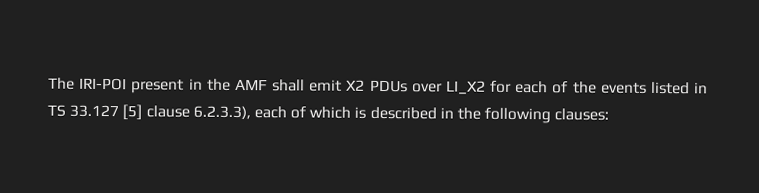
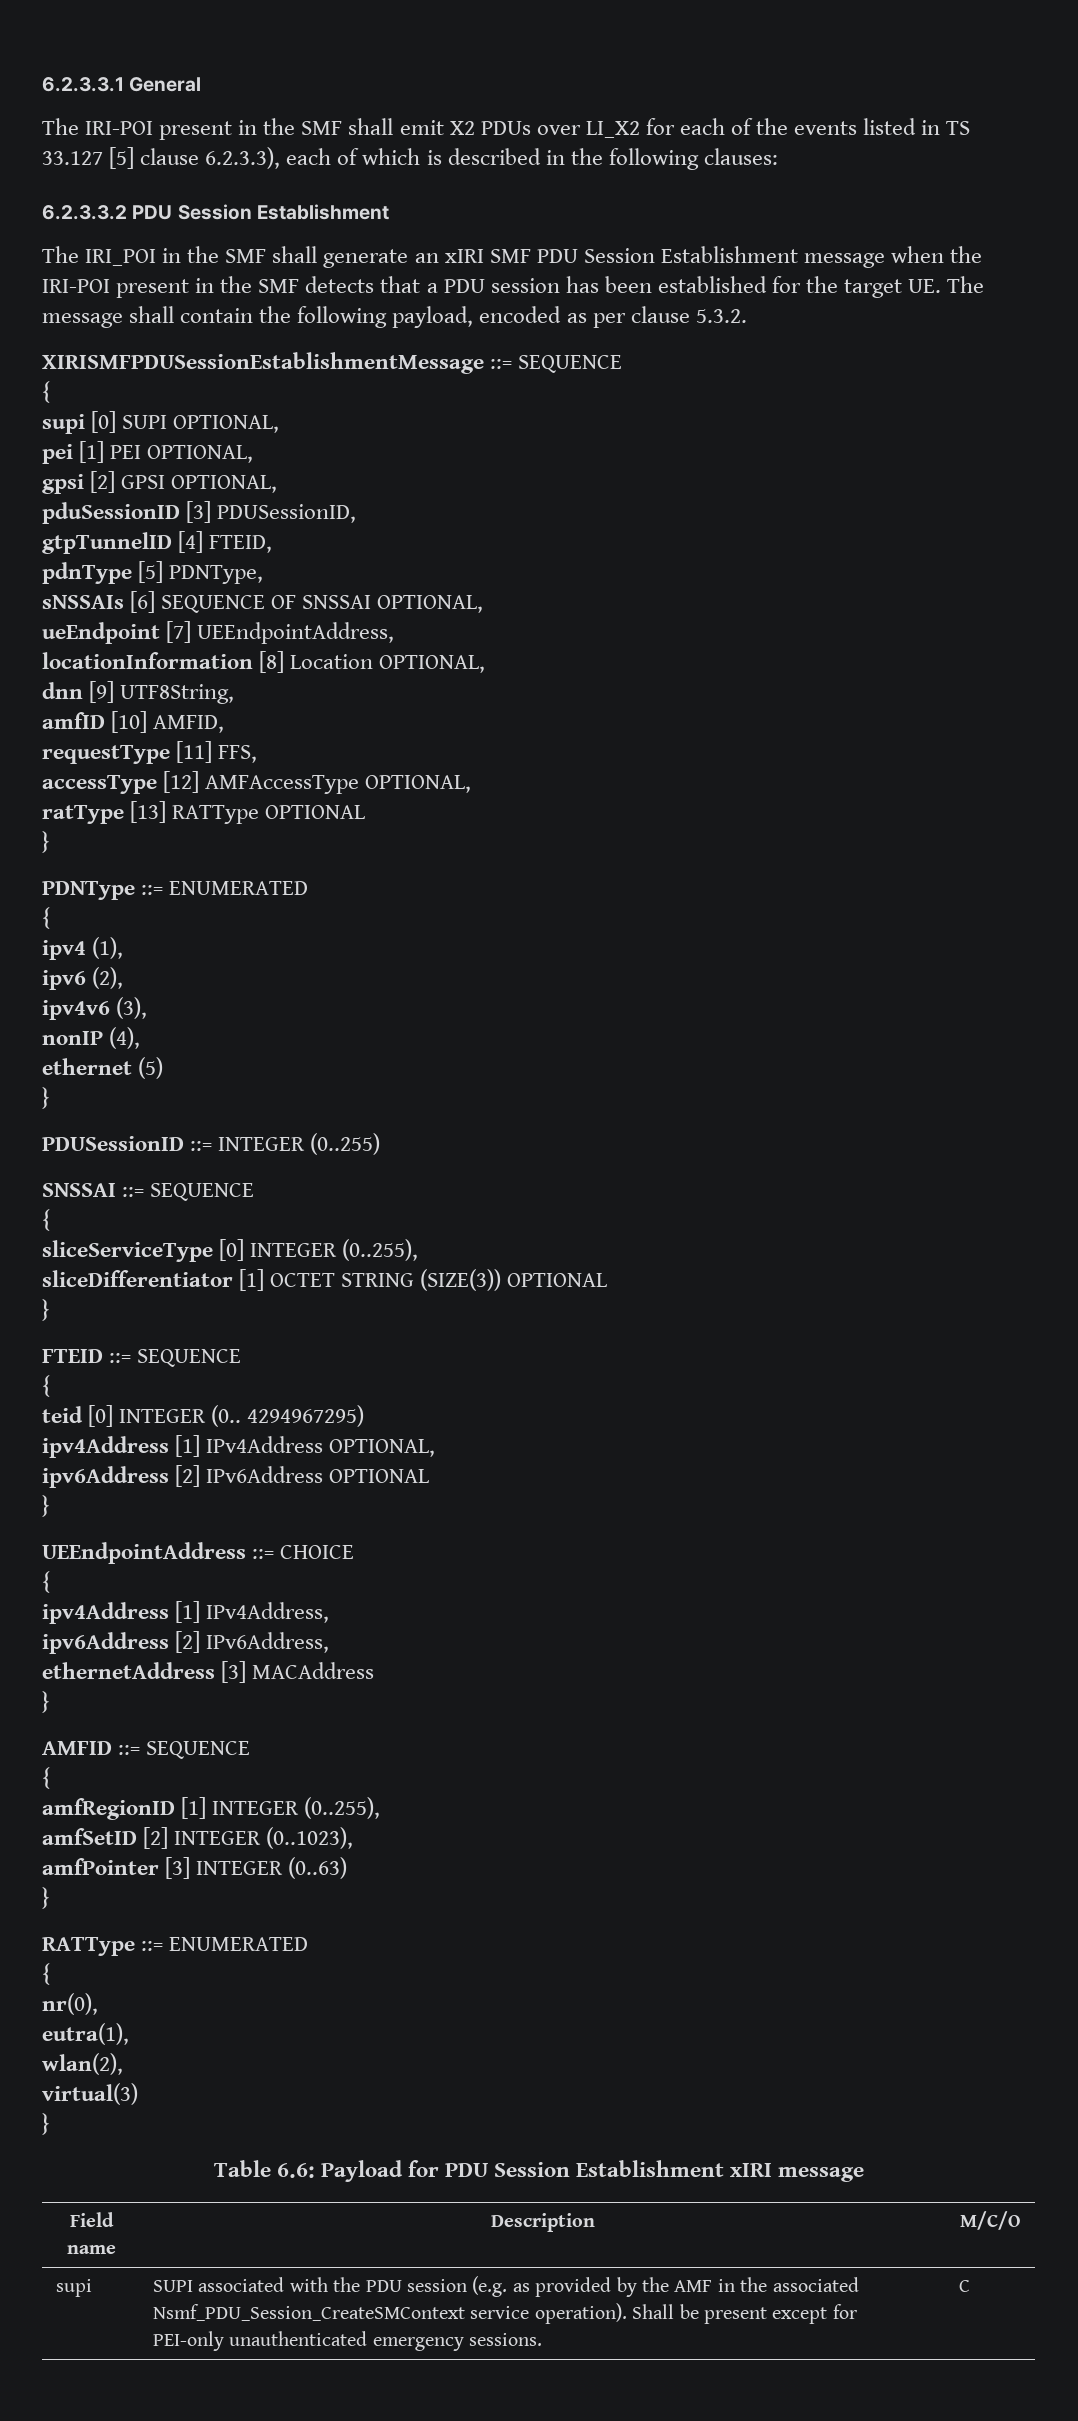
(48, 83) none -> [42,77,202,92] 6.2.3.3.1 General //
[234,78,268,91] AMF -> [301,121,343,135] SMF
(610, 114) none -> [42,204,389,220] [42,246,983,268] [42,276,985,298] [42,306,747,328] [42,352,623,374] [42,381,50,403] [42,411,280,434] [42,441,254,464] [42,471,278,494] [42,501,357,524] [42,531,273,554] [42,561,264,584] [42,591,484,613] [42,621,395,644] [42,651,486,673] [42,681,235,704] [42,711,225,733] [42,741,258,764] [42,771,472,794] [42,801,366,824] [42,831,50,853] [42,881,309,900] [42,907,50,929] [42,937,124,960] [42,967,124,990] [42,997,148,1020] [42,1027,141,1049] [42,1057,164,1079] [42,1087,50,1109] [42,1133,381,1155] [42,1183,255,1201] [42,1209,50,1231] [42,1239,419,1262] [42,1269,608,1291] [42,1299,50,1321] [42,1349,242,1367] [42,1375,50,1397] [42,1405,365,1427] [42,1435,436,1458] [42,1465,430,1488] [42,1495,50,1517] [42,1542,355,1564] [42,1571,50,1593] [42,1601,330,1624] [42,1631,330,1654] [42,1661,375,1683] [42,1691,50,1713] [42,1741,251,1759] [42,1767,50,1789] [42,1797,381,1820] [42,1827,354,1849] [42,1857,348,1879] [42,1887,50,1909] [42,1937,309,1956] [42,1963,50,1985] [42,1993,98,2015] [42,2023,129,2045] [42,2053,123,2075] [42,2083,138,2105] [42,2113,50,2135] [213,2160,865,2182] [69,2212,114,2227] [66,2245,116,2254] [490,2213,595,2232] [959,2211,1021,2230] [55,2279,92,2297] [152,2276,859,2297] [152,2303,857,2324] [152,2331,543,2351] [958,2280,970,2292] // 6.2.3.3.2 PDU Session Establishment // The IRI_POI in the SMF shall generate an xIRI SMF PDU Session Establishment message when the IRI-POI present in the SMF detects that a PDU session has been established for the target UE. The message shall contain the following payload, encoded as per clause 5.3.2. // XIRISMFPDUSessionEstablishmentMessage ::= SEQUENCE // { // supi [0] SUPI OPTIONAL, // pei [1] PEI OPTIONAL, // gpsi [2] GPSI OPTIONAL, // pduSessionID [3] PDUSessionID, // gtpTunnelID [4] FTEID, // pdnType [5] PDNType, // sNSSAIs [6] SEQUENCE OF SNSSAI OPTIONAL, // ueEndpoint [7] UEEndpointAddress, // locationInformation [8] Location OPTIONAL, // dnn [9] UTF8String, // amfID [10] AMFID, // requestType [11] FFS, // accessType [12] AMFAccessType OPTIONAL, // ratType [13] RATType OPTIONAL // } // PDNType ::= ENUMERATED // { // ipv4 (1), // ipv6 (2), // ipv4v6 (3), // nonIP (4), // ethernet (5) // } // PDUSessionID ::= INTEGER (0..255) // SNSSAI ::= SEQUENCE // { // sliceServiceType [0] INTEGER (0..255), // sliceDifferentiator [1] OCTET STRING (SIZE(3)) OPTIONAL // } // FTEID ::= SEQUENCE // { // teid [0] INTEGER (0.. 4294967295) // ipv4Address [1] IPv4Address OPTIONAL, // ipv6Address [2] IPv6Address OPTIONAL // } // UEEndpointAddress ::= CHOICE // { // ipv4Address [1] IPv4Address, // ipv6Address [2] IPv6Address, // ethernetAddress [3] MACAddress // } // AMFID ::= SEQUENCE // { // amfRegionID [1] INTEGER (0..255), // amfSetID [2] INTEGER (0..1023), // amfPointer [3] INTEGER (0..63) // } // RATType ::= ENUMERATED // { // nr(0), // eutra(1), // wlan(2), // virtual(3) // } // Table 6.6: Payload for PDU Session Establishment xIRI message // Field name | Description | M/C/O // supi | SUPI associated with the PDU session (e.g. as provided by the AMF in the associated Nsmf_PDU_Session_CreateSMContext service operation). Shall be present except for PEI-only unauthenticated emergency sessions. | C

